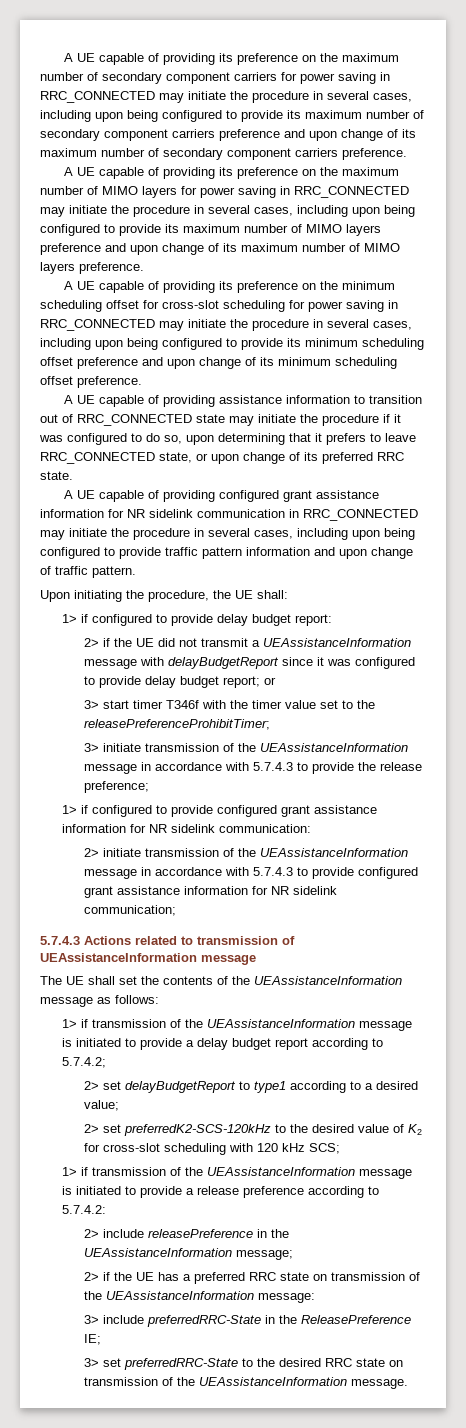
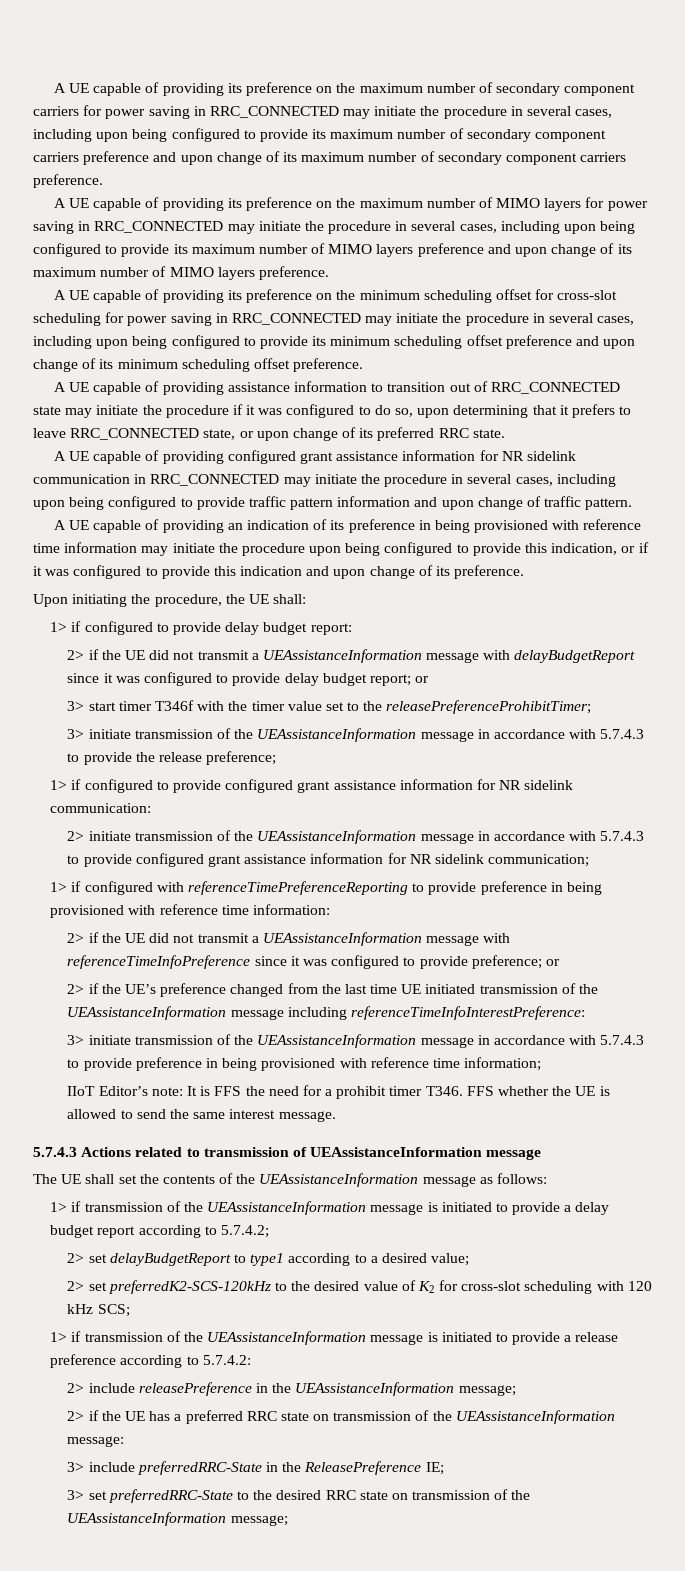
(136, 572) none -> [53,519,642,533] [33,542,649,556] [33,565,525,579] // A UE capable of providing an indication of its preference in being provisioned with reference time information may initiate the procedure upon being configured to provide this indication, or if it was configured to provide this indication and upon change of its preference.
(177, 910) none -> [50,881,602,895] [50,904,330,918] [67,932,511,946] [67,955,560,969] [67,983,598,997] [67,1006,585,1020] [67,1034,645,1048] [67,1057,542,1071] [67,1085,610,1099] [67,1109,336,1122] // 1> if configured with referenceTimePreferenceReporting to provide preference in being provisioned with reference time information: // 2> if the UE did not transmit a UEAssistanceInformation message with referenceTimeInfoPreference since it was configured to provide preference; or // 2> if the UE’s preference changed from the last time UE initiated transmission of the UEAssistanceInformation message including referenceTimeInfoInterestPreference: // 3> initiate transmission of the UEAssistanceInformation message in accordance with 5.7.4.3 to provide preference in being provisioned with reference time information; // IIoT Editor’s note: It is FFS the need for a prohibit timer T346. FFS whether the UE is allowed to send the same interest message.
[351,1379,409,1389] message. -> [230,1515,288,1526] message;

